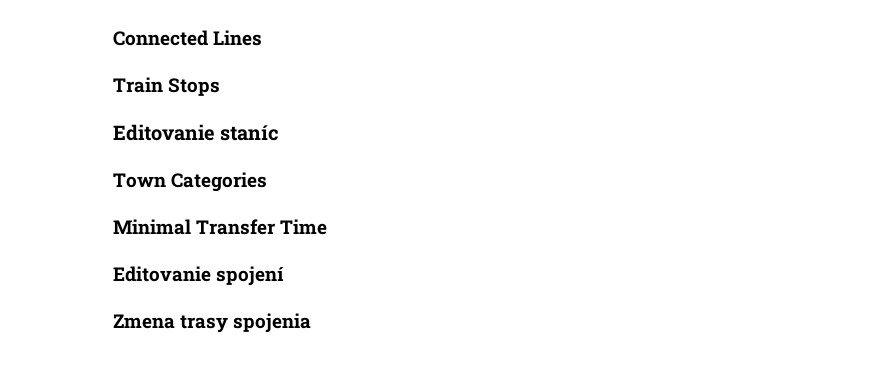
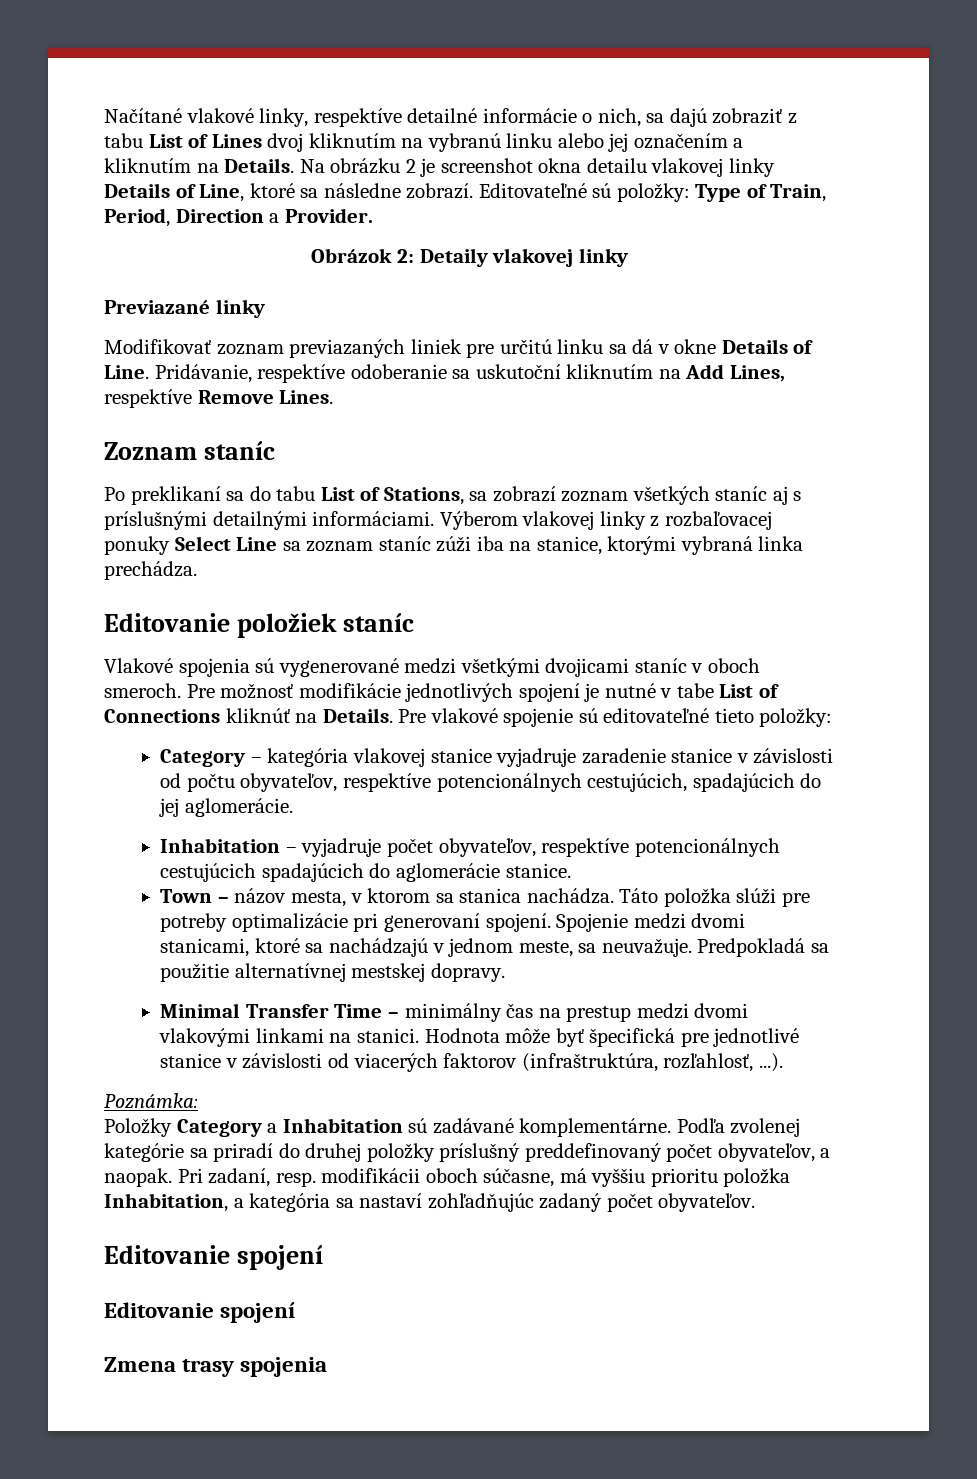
[113,30,263,46] [113,77,221,96] [113,124,280,141] [113,172,268,192] [113,219,328,235] Connected Lines // Train Stops // Editovanie staníc // Town Categories // Minimal Transfer Time -> [104,108,797,127] [104,133,744,152] [104,158,775,177] [104,183,827,202] [104,208,373,227] [311,248,628,267] [104,299,265,318] [104,339,814,358] [104,364,785,383] [104,389,334,408] [104,441,275,460] [104,486,802,505] [104,511,772,530] [104,536,804,555] [104,561,197,580] [104,613,414,638] [104,658,760,677] [104,683,779,702] [104,708,833,727] [160,748,834,767] [160,773,822,792] [159,798,293,817] [160,838,780,857] [160,863,571,882] [160,888,810,907] [160,913,746,932] [160,938,829,957] [160,963,505,982] [160,1003,749,1022] [159,1028,800,1047] [160,1053,783,1072] [104,1093,198,1109] [104,1118,801,1137] [104,1143,831,1162] [104,1168,791,1187] [104,1193,756,1212] [104,1245,323,1270] Načítané vlakové linky, respektíve detailné informácie o nich, sa dajú zobraziť z tabu List of Lines dvoj kliknutím na vybranú linku alebo jej označením a kliknutím na Details. Na obrázku 2 je screenshot okna detailu vlakovej linky Details of Line, ktoré sa následne zobrazí. Editovateľné sú položky: Type of Train, Period, Direction a Provider. // Obrázok 2: Detaily vlakovej linky // Previazané linky // Modifikovať zoznam previazaných liniek pre určitú linku sa dá v okne Details of Line. Pridávanie, respektíve odoberanie sa uskutoční kliknutím na Add Lines, respektíve Remove Lines. // Zoznam staníc // Po preklikaní sa do tabu List of Stations, sa zobrazí zoznam všetkých staníc aj s príslušnými detailnými informáciami. Výberom vlakovej linky z rozbaľovacej ponuky Select Line sa zoznam staníc zúži iba na stanice, ktorými vybraná linka prechádza. // Editovanie položiek staníc // Vlakové spojenia sú vygenerované medzi všetkými dvojicami staníc v oboch smeroch. Pre možnosť modifikácie jednotlivých spojení je nutné v tabe List of Connections kliknúť na Details. Pre vlakové spojenie sú editovateľné tieto položky: // Category – kategória vlakovej stanice vyjadruje zaradenie stanice v závislosti od počtu obyvateľov, respektíve potencionálnych cestujúcich, spadajúcich do jej aglomerácie. // Inhabitation – vyjadruje počet obyvateľov, respektíve potencionálnych cestujúcich spadajúcich do aglomerácie stanice. // Town – názov mesta, v ktorom sa stanica nachádza. Táto položka slúži pre potreby optimalizácie pri generovaní spojení. Spojenie medzi dvomi stanicami, ktoré sa nachádzajú v jednom meste, sa neuvažuje. Predpokladá sa použitie alternatívnej mestskej dopravy. // Minimal Transfer Time – minimálny čas na prestup medzi dvomi vlakovými linkami na stanici. Hodnota môže byť špecifická pre jednotlivé stanice v závislosti od viacerých faktorov (infraštruktúra, rozľahlosť, ...). // Poznámka: // Položky Category a Inhabitation sú zadávané komplementárne. Podľa zvolenej kategórie sa priradí do druhej položky príslušný preddefinovaný počet obyvateľov, a naopak. Pri zadaní, resp. modifikácii oboch súčasne, má vyššiu prioritu položka Inhabitation, a kategória sa nastaví zohľadňujúc zadaný počet obyvateľov. // Editovanie spojení

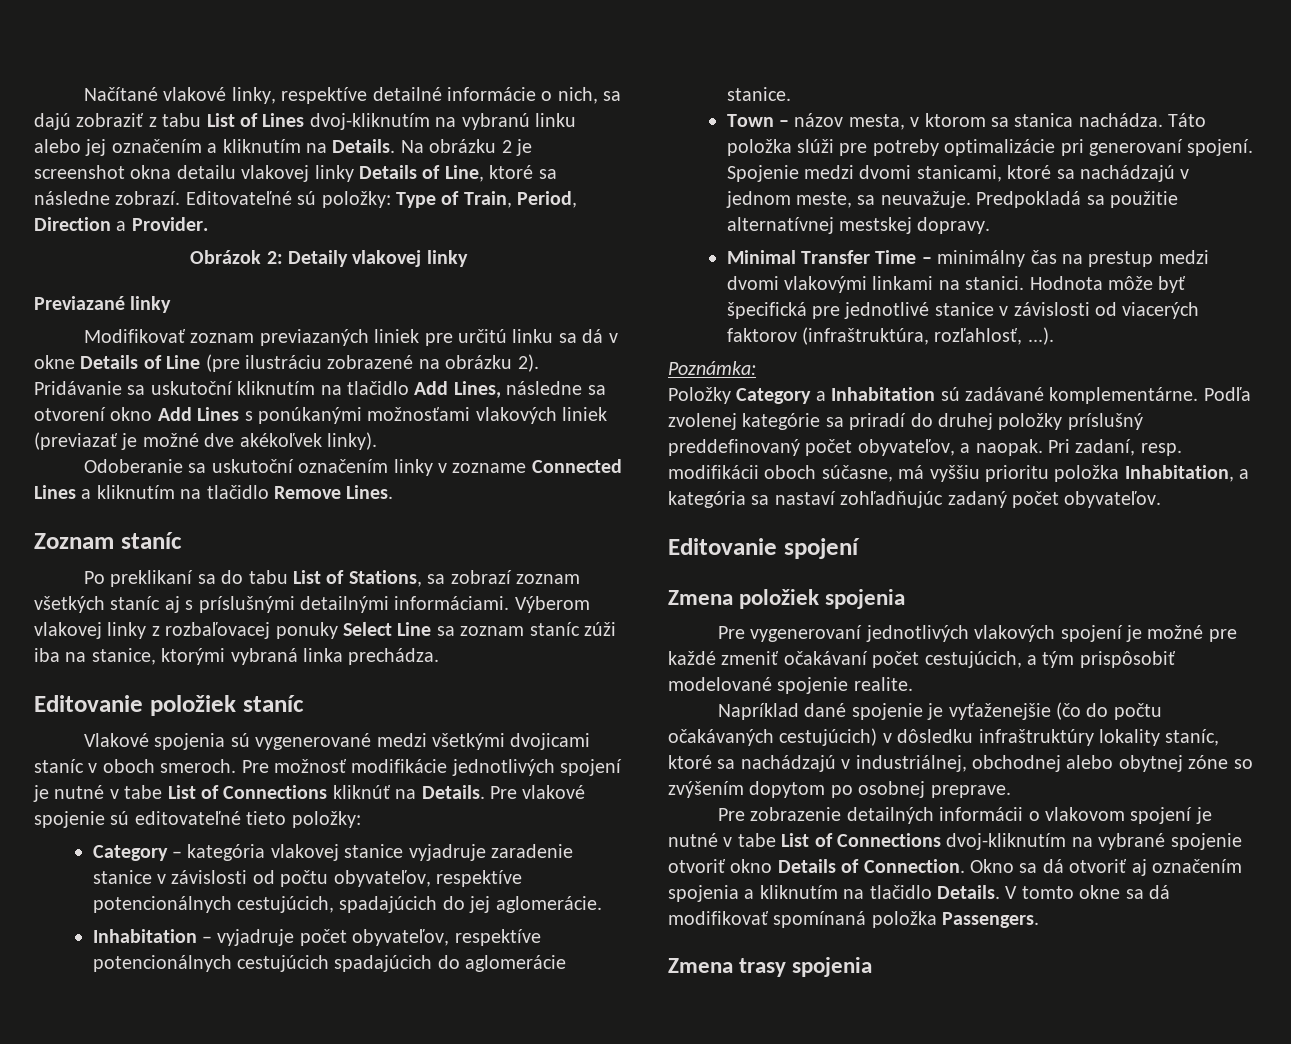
[267,133,396,152] dvoj kliknutím -> [309,113,430,130] dvoj-kliknutím
[104,364,447,383] Line. Pridávanie, respektíve odoberanie -> [166,354,539,372] [34,381,122,395] Line (pre ilustráciu zobrazené na obrázku 2). Pridávanie
(681, 374) none -> [347,381,409,395] tlačidlo
[104,389,192,408] respektíve -> [506,381,606,395] [34,407,608,424] [34,432,377,450] [84,459,622,476] [34,485,269,499] následne sa otvorení okno Add Lines s ponúkanými možnosťami vlakových liniek (previazať je možné dve akékoľvek linky). // Odoberanie sa uskutoční označením linky v zozname Connected Lines a kliknutím na tlačidlo
[104,1302,296,1323] Editovanie spojení -> [668,589,906,609] [718,625,1237,642] [668,651,1176,668] [668,677,913,694] [718,702,1162,720] [668,728,1220,746] [668,755,1253,772] [668,781,1011,798] [718,807,1212,824] [668,833,1242,850] [668,859,1242,876] [668,885,1170,902] [668,911,1040,928] Zmena položiek spojenia // Pre vygenerovaní jednotlivých vlakových spojení je možné pre každé zmeniť očakávaní počet cestujúcich, a tým prispôsobiť modelované spojenie realite. // Napríklad dané spojenie je vyťaženejšie (čo do počtu očakávaných cestujúcich) v dôsledku infraštruktúry lokality staníc, ktoré sa nachádzajú v industriálnej, obchodnej alebo obytnej zóne so zvýšením dopytom po osobnej preprave. // Pre zobrazenie detailných informácii o vlakovom spojení je nutné v tabe List of Connections dvoj-kliknutím na vybrané spojenie otvoriť okno Details of Connection. Okno sa dá otvoriť aj označením spojenia a kliknutím na tlačidlo Details. V tomto okne sa dá modifikovať spomínaná položka Passengers.

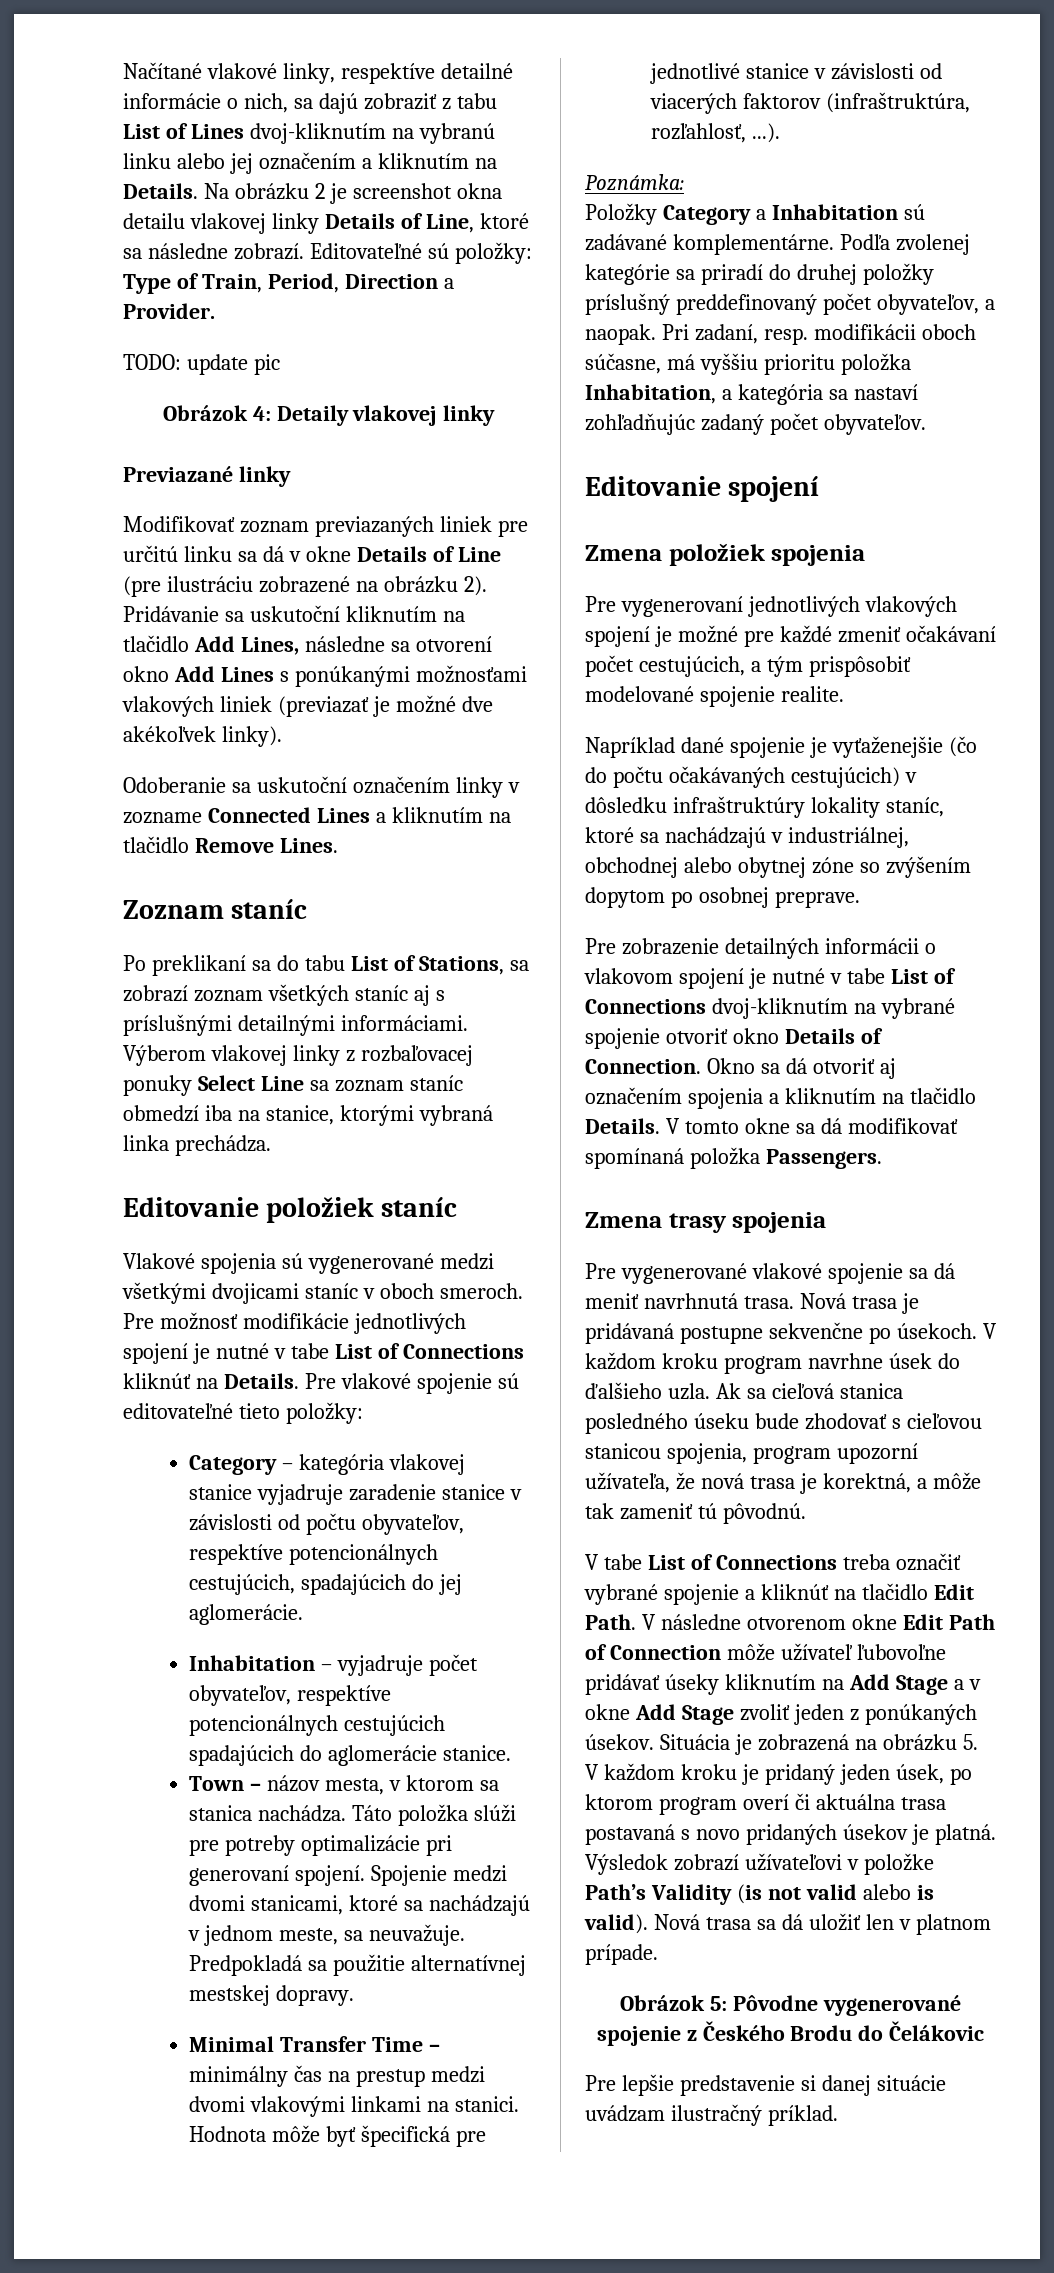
[190,250,283,264] // Obrázok 2: -> [123,354,280,375] [162,405,271,421] // TODO: update pic // Obrázok 4:
[583,622,616,636] zúži -> [123,1105,199,1122] obmedzí
(873, 967) none -> [585,1263,955,1284] [585,1293,919,1314] [585,1322,997,1344] [585,1352,960,1374] [585,1382,903,1400] [585,1413,982,1434] [585,1443,918,1464] [585,1472,981,1494] [585,1503,806,1524] [585,1553,961,1571] [584,1583,974,1605] [585,1614,995,1630] [585,1643,946,1661] [585,1674,981,1695] [585,1704,977,1725] [585,1734,978,1755] [585,1763,972,1785] [585,1793,946,1815] [585,1824,996,1845] [585,1853,934,1875] [585,1884,934,1905] [584,1913,991,1935] [585,1944,658,1965] [620,1995,961,2016] [596,2021,985,2046] [585,2074,946,2096] [585,2104,838,2126] // Pre vygenerované vlakové spojenie sa dá meniť navrhnutá trasa. Nová trasa je pridávaná postupne sekvenčne po úsekoch. V každom kroku program navrhne úsek do ďalšieho uzla. Ak sa cieľová stanica posledného úseku bude zhodovať s cieľovou stanicou spojenia, program upozorní užívateľa, že nová trasa je korektná, a môže tak zameniť tú pôvodnú. // V tabe List of Connections treba označiť vybrané spojenie a kliknúť na tlačidlo Edit Path. V následne otvorenom okne Edit Path of Connection môže užívateľ ľubovoľne pridávať úseky kliknutím na Add Stage a v okne Add Stage zvoliť jeden z ponúkaných úsekov. Situácia je zobrazená na obrázku 5. V každom kroku je pridaný jeden úsek, po ktorom program overí či aktuálna trasa postavaná s novo pridaných úsekov je platná. Výsledok zobrazí užívateľovi v položke Path’s Validity (is not valid alebo is valid). Nová trasa sa dá uložiť len v platnom prípade. // Obrázok 5: Pôvodne vygenerované spojenie z Českého Brodu do Čelákovic // Pre lepšie predstavenie si danej situácie uvádzam ilustračný príklad.

